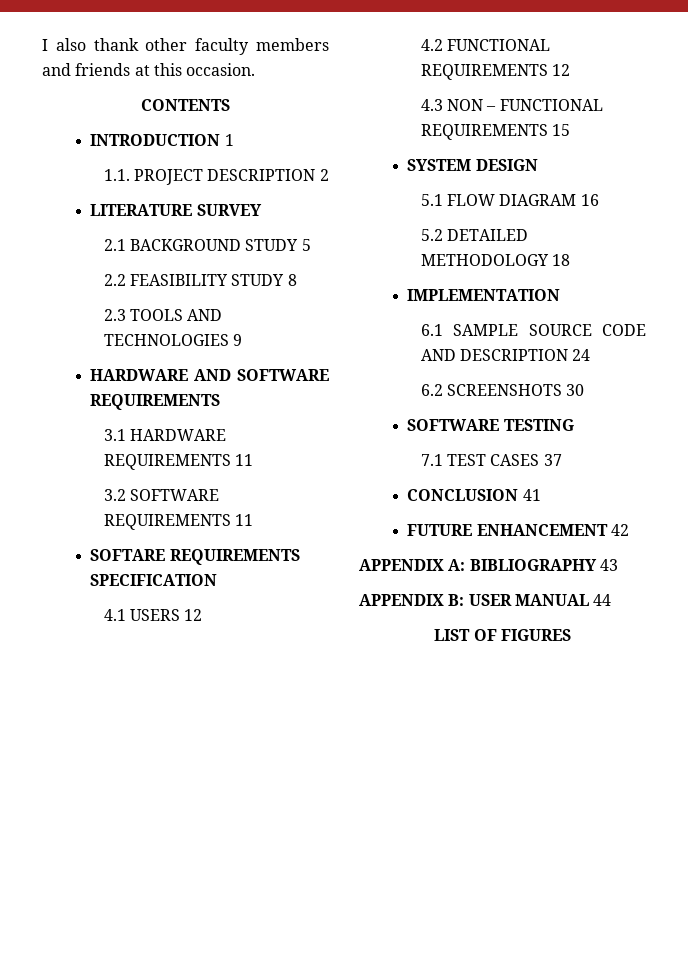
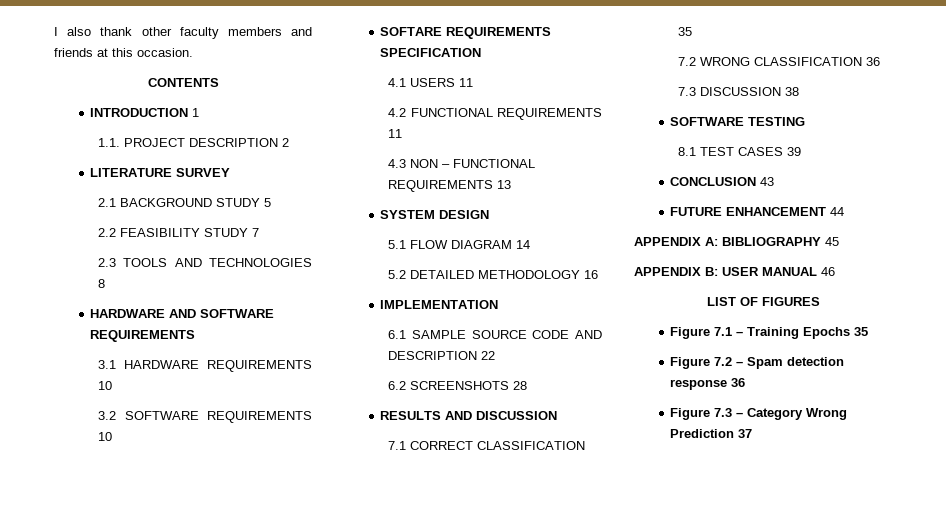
[287,274,297,286] 8 -> [252,228,260,237] 7
[232,334,242,346] 9 -> [98,279,106,288] 8
[234,454,253,466] 11 -> [98,381,113,390] 10
[234,514,253,526] 11 -> [98,432,113,441] 10
[184,609,203,621] 12 -> [459,78,474,87] 11
[551,64,570,76] 12 -> [388,129,403,138] 11
[551,124,570,136] 15 -> [497,180,512,189] 13
[580,194,599,206] 16 -> [516,240,531,249] 14
[551,254,570,266] 18 -> [584,270,599,279] 16
[572,349,591,361] 24 -> [481,351,496,360] 22
[566,384,585,396] 30 -> [513,381,528,390] [380,411,558,420] [388,441,586,450] [678,27,693,36] [678,57,881,66] [678,87,800,96] 28 // RESULTS AND DISCUSSION // 7.1 CORRECT CLASSIFICATION 35 // 7.2 WRONG CLASSIFICATION 36 // 7.3 DISCUSSION 38
[420,454,443,466] 7.1 -> [678,147,697,156] 8.1
[543,454,562,466] 37 -> [787,147,802,156] 39
[522,489,541,501] 41 -> [760,177,775,186] 43
[611,524,630,536] 42 -> [830,207,845,216] 44
[599,559,618,571] 43 -> [825,237,839,246] 45
[593,594,612,606] 44 -> [821,267,835,276] 46
(571, 635) none -> [670,327,869,339] [670,357,845,369] [670,378,746,390] [670,408,848,420] [670,429,753,438] // Figure 7.1 – Training Epochs 35 // Figure 7.2 – Spam detection response 36 // Figure 7.3 – Category Wrong Prediction 37

